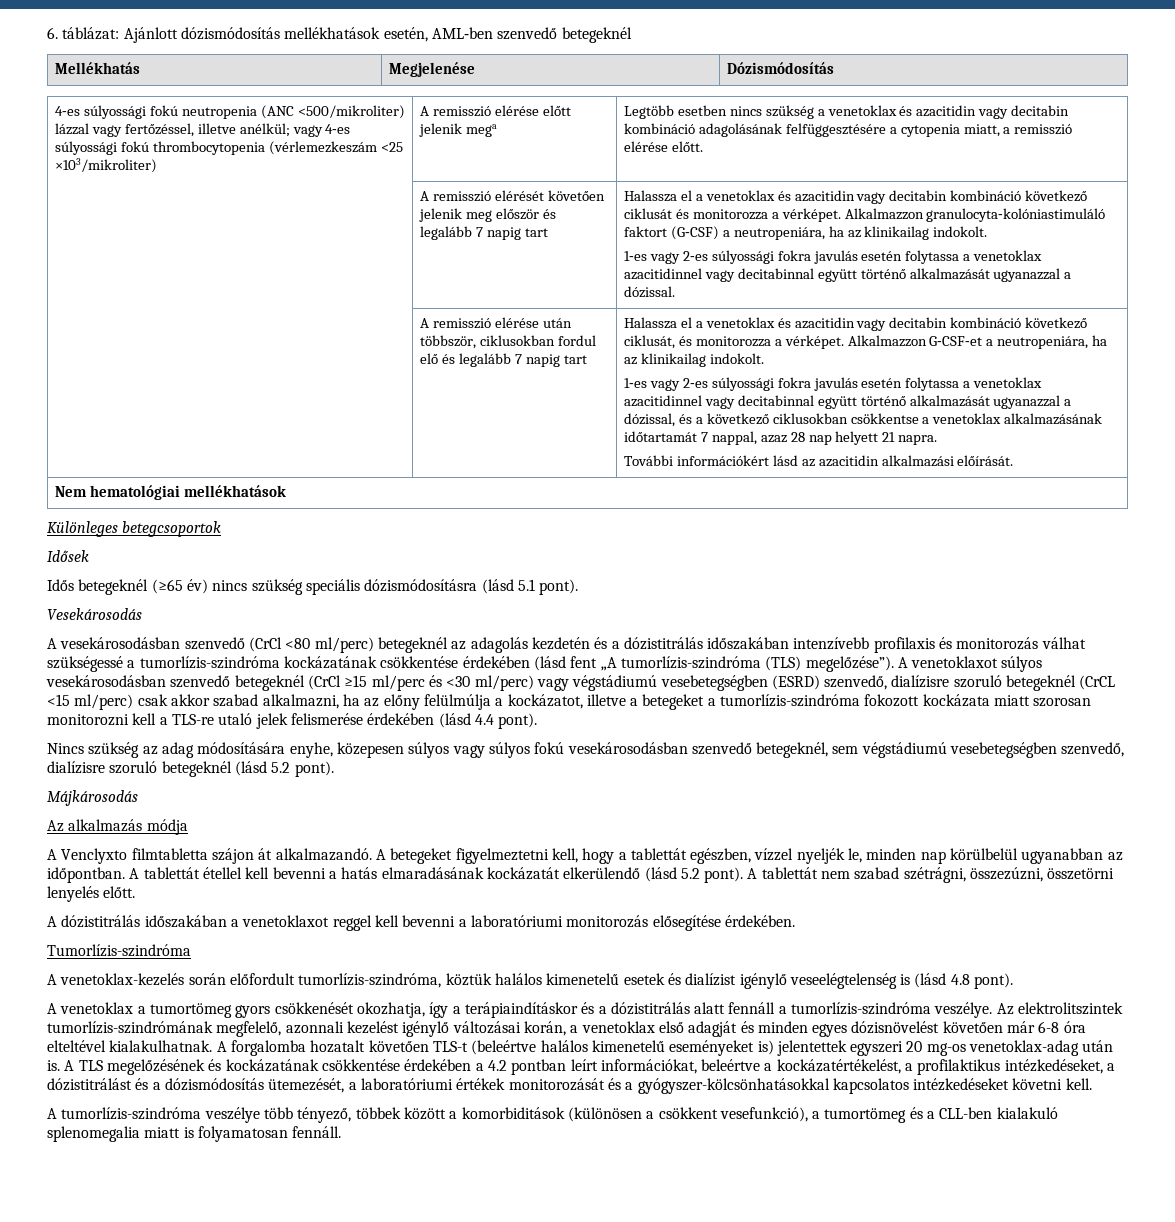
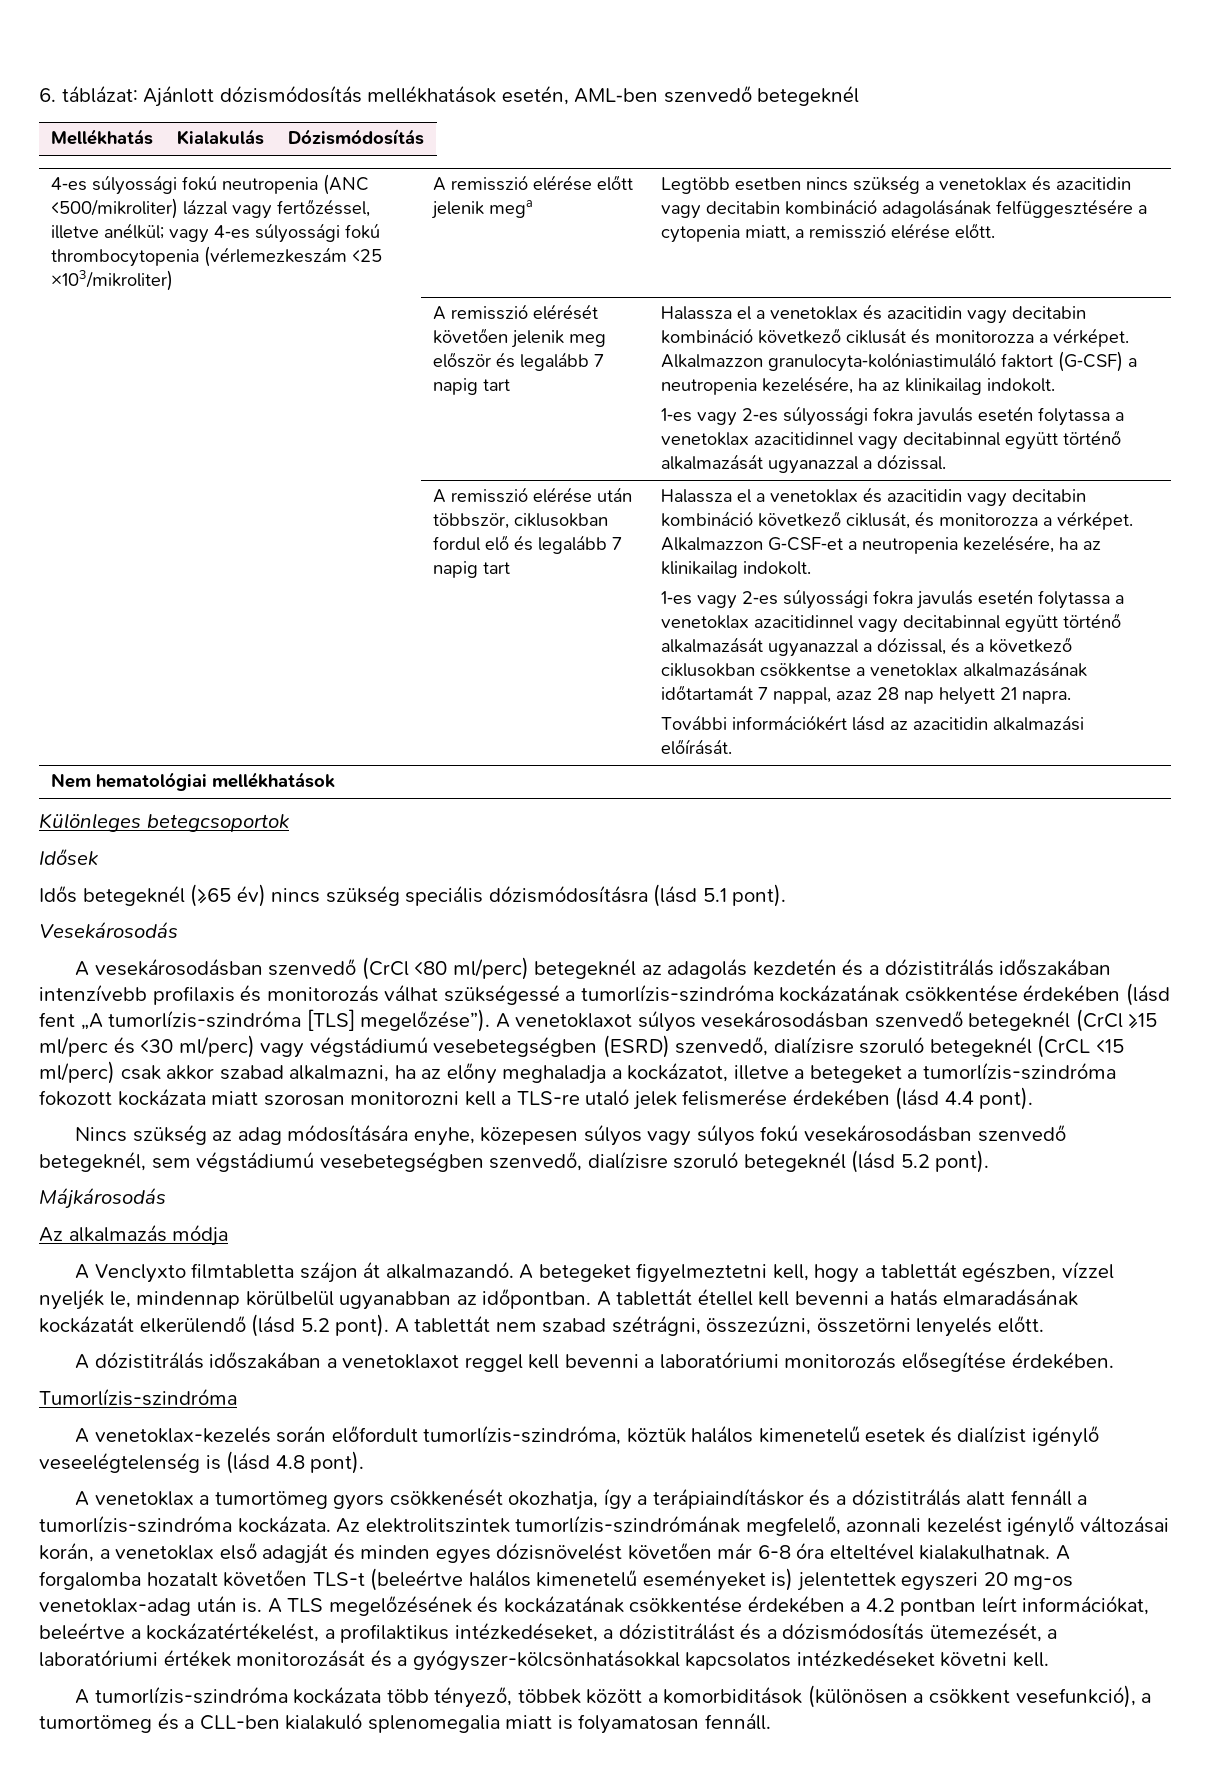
[388,62,475,77] Megjelenése -> [176,129,264,145] Kialakulás
[733,227,825,240] neutropeniára, -> [660,376,853,395] neutropenia kezelésére,
[997,336,1089,349] neutropeniára, -> [861,535,1054,554] neutropenia kezelésére,
[765,656,802,671] (TLS) -> [306,1009,355,1031] [TLS]
[423,694,491,710] felülmúlja -> [502,1065,607,1084] meghaladja
[866,848,946,864] minden nap -> [136,1291,241,1309] mindennap
[934,1002,993,1018] veszélye. -> [237,1515,331,1533] kockázata.
[204,1107,260,1123] veszélye -> [293,1686,382,1704] kockázata

